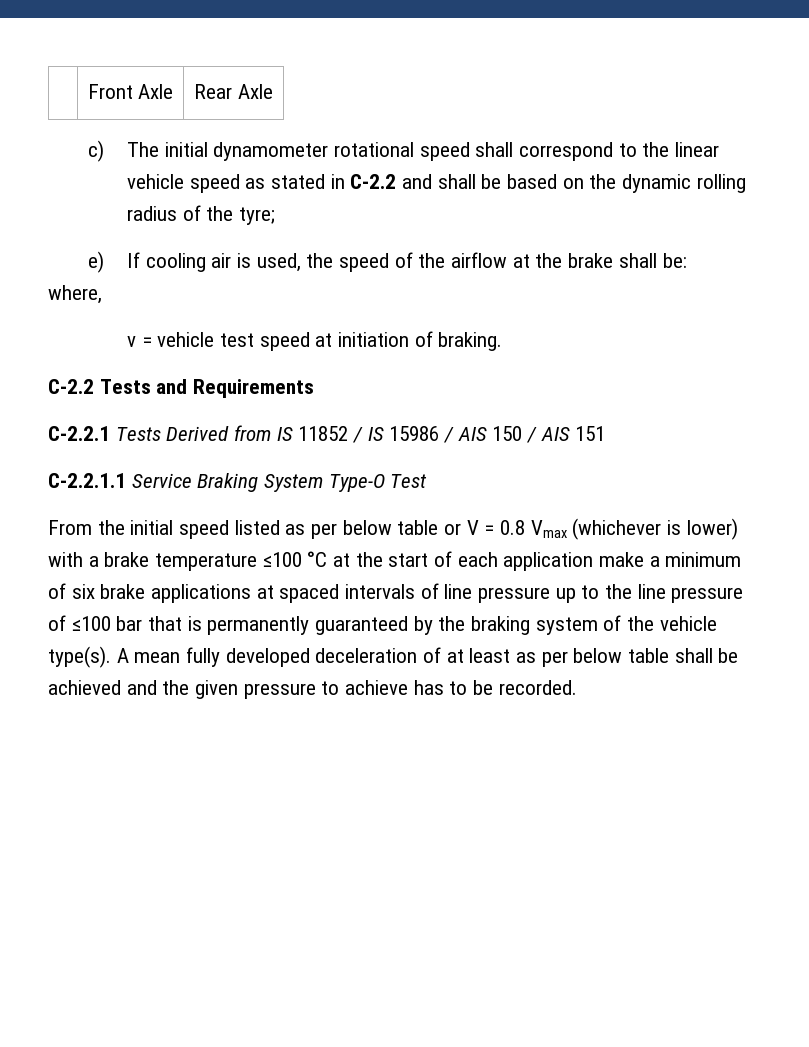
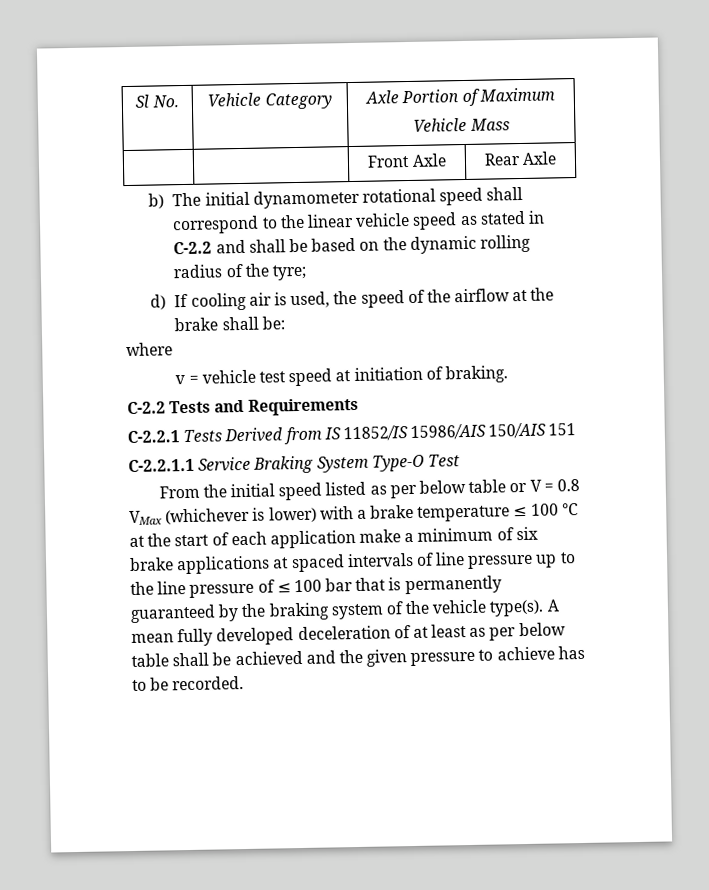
(87, 91) none -> [135,94,179,108] [207,92,333,110] [365,87,555,107] [413,117,510,132] Sl No. | Vehicle Category | Axle Portion of Maximum // Vehicle Mass // |
[87,140,104,162] c) -> [147,193,164,209] b)
[87,251,104,273] e) -> [149,294,166,310] d)
[48,285,102,304] where, -> [126,342,173,357] where
[298,426,570,443] 11852 / IS 15986 / AIS 150 / AIS -> [342,422,547,442] 11852/IS 15986/AIS 150/AIS
[530,520,567,538] Vmax -> [129,510,163,526] VMax
[262,552,302,567] ≤100 -> [513,503,559,517] ≤ 100
[71,616,111,631] ≤100 -> [276,579,322,593] ≤ 100

